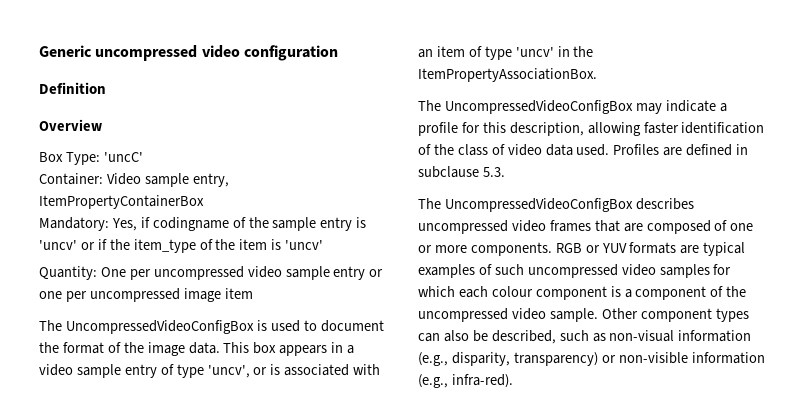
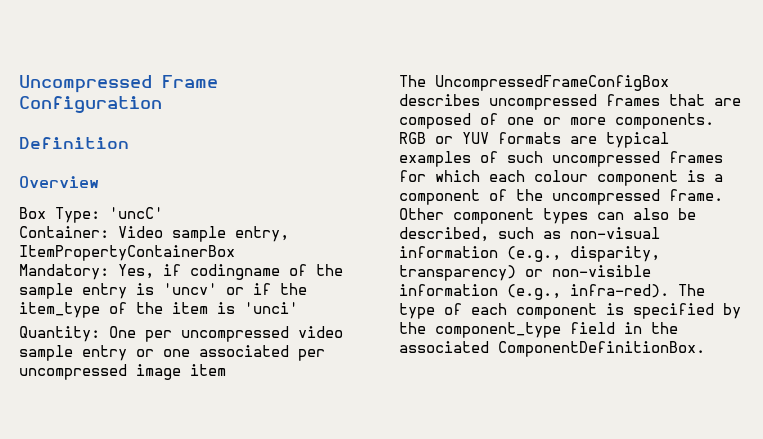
[39,45,338,61] Generic uncompressed video configuration -> [19,75,218,93] [19,96,162,113] Uncompressed Frame Configuration
[285,240,324,250] 'uncv' -> [244,302,298,314] 'unci'
(62, 295) none -> [199,345,289,357] associated
[65,320,384,334] [39,342,355,356] [39,364,381,378] [418,46,594,60] [418,68,597,82] [418,100,727,114] [418,122,765,136] [418,144,749,156] [418,166,505,178] [418,198,633,212] UncompressedVideoConfigBox is used to document the format of the image data. This box appears in a video sample entry of type 'uncv', or is associated with an item of type 'uncv' in the ItemPropertyAssociationBox. // The UncompressedVideoConfigBox may indicate a profile for this description, allowing faster identification of the class of video data used. Profiles are defined in subclause 5.3. // The UncompressedVideoConfigBox -> [435,75,669,91] UncompressedFrameConfigBox
[511,220,546,232] video -> (597, 102) none
[621,264,710,278] video samples -> [669,151,723,163] frames
[511,308,598,322] video sample. -> [669,189,723,201] frame.
(513, 381) none -> [678,284,705,296] [399,303,741,319] [399,322,678,338] [399,341,705,357] The type of each component is specified by the component_type field in the associated ComponentDefinitionBox.

